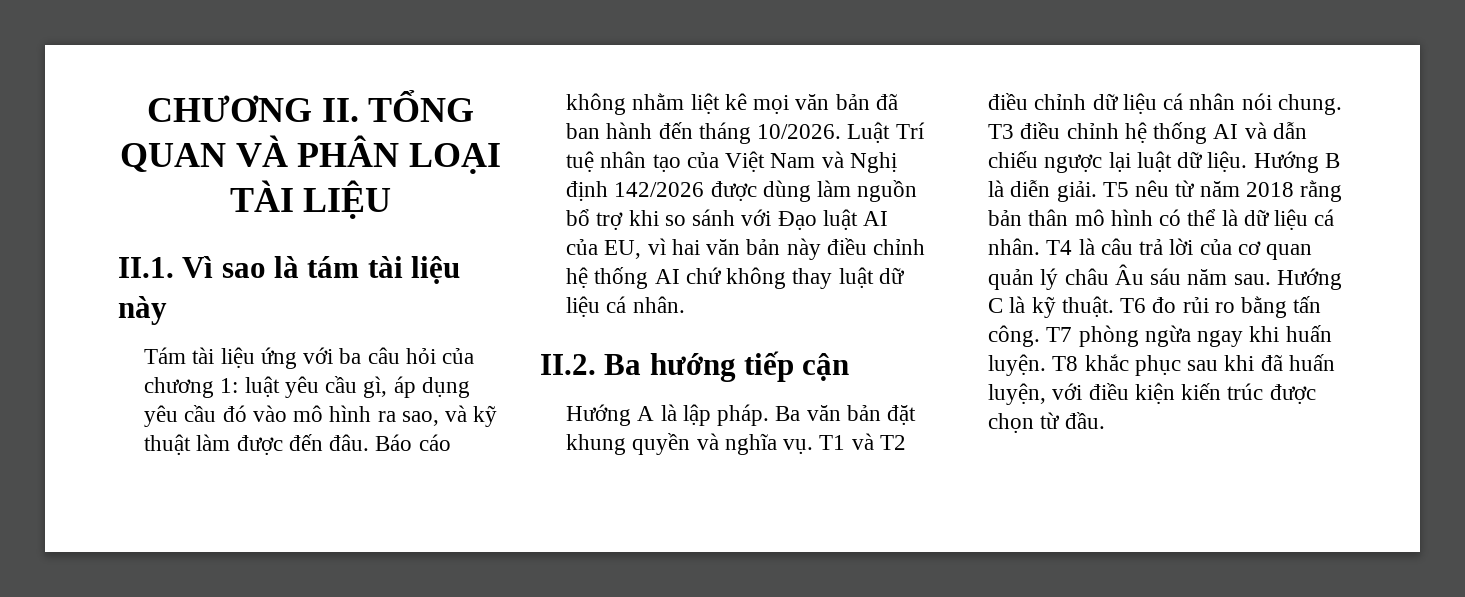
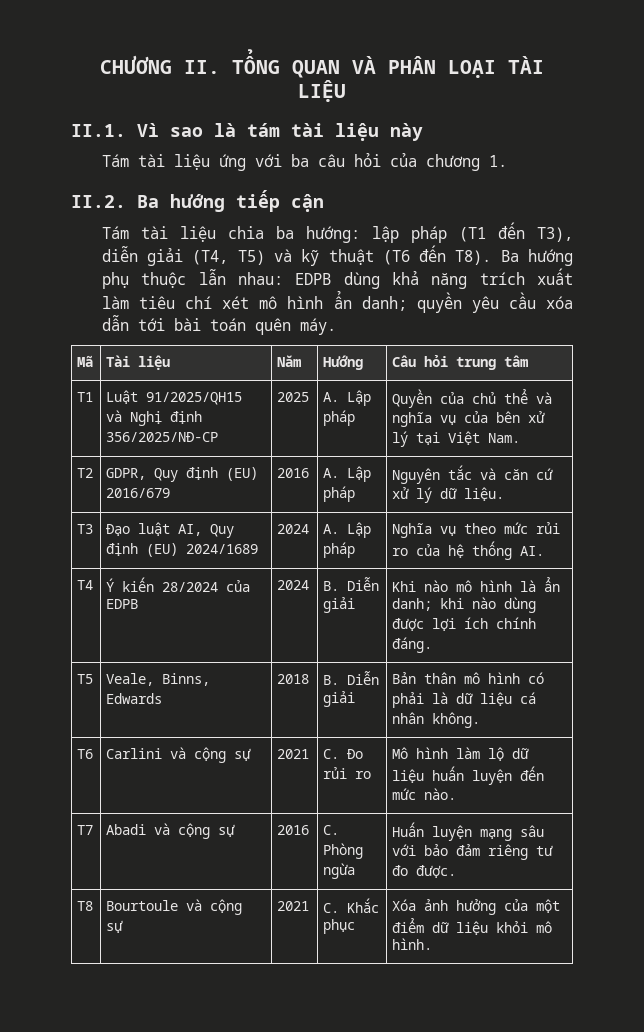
[220,376,470,398] [144,405,498,427] [144,434,451,455] [566,93,898,115] [566,122,925,144] [566,151,897,173] [566,180,918,202] [566,209,888,230] [566,238,925,260] [566,267,905,289] [566,296,685,317] 1: luật yêu cầu gì, áp dụng yêu cầu đó vào mô hình ra sao, và kỹ thuật làm được đến đâu. Báo cáo không nhằm liệt kê mọi văn bản đã ban hành đến tháng 10/2026. Luật Trí tuệ nhân tạo của Việt Nam và Nghị định 142/2026 được dùng làm nguồn bổ trợ khi so sánh với Đạo luật AI của EU, vì hai văn bản này điều chỉnh hệ thống AI chứ không thay luật dữ liệu cá nhân. -> [488,155,507,167] 1.
[566,404,916,426] [566,433,906,455] [988,93,1342,115] [988,122,1307,144] [988,151,1340,173] [988,180,1342,202] [988,209,1335,230] [988,238,1312,260] [988,264,1342,290] [988,296,1322,318] [988,325,1332,347] [988,354,1335,376] [988,383,1316,405] [988,412,1105,433] Hướng A là lập pháp. Ba văn bản đặt khung quyền và nghĩa vụ. T1 và T2 điều chỉnh dữ liệu cá nhân nói chung. T3 điều chỉnh hệ thống AI và dẫn chiếu ngược lại luật dữ liệu. Hướng B là diễn giải. T5 nêu từ năm 2018 rằng bản thân mô hình có thể là dữ liệu cá nhân. T4 là câu trả lời của cơ quan quản lý châu Âu sáu năm sau. Hướng C là kỹ thuật. T6 đo rủi ro bằng tấn công. T7 phòng ngừa ngay khi huấn luyện. T8 khắc phục sau khi đã huấn luyện, với điều kiện kiến trúc được chọn từ đầu. -> [101,222,573,243] [101,245,573,266] [101,268,573,289] [101,291,573,313] [101,315,336,335] [77,355,94,367] [106,355,171,370] [277,355,302,367] [323,355,364,370] [392,355,529,370] [77,392,94,402] [106,390,243,405] [106,410,203,426] [106,432,219,442] [277,392,310,402] [323,390,372,406] [323,410,356,426] [392,389,553,408] [392,411,546,427] [392,431,521,447] [77,468,94,478] [106,467,259,482] [106,488,171,498] [277,468,310,478] [323,466,372,482] [323,486,356,502] [392,465,554,484] [392,487,505,503] [77,524,94,534] [106,522,235,538] [106,543,259,557] [277,524,310,534] [323,522,372,538] [323,542,356,558] [392,522,561,538] [392,541,545,560] [77,580,94,590] [106,577,251,592] [106,599,139,609] [277,580,310,590] [323,577,380,591] [323,597,356,613] [392,577,561,592] [392,597,537,613] [392,617,537,631] [392,637,433,653] [77,674,94,684] [106,673,211,686] [106,693,163,704] [277,674,310,684] [323,671,380,685] [323,691,356,707] [392,672,545,684] [392,692,537,708] [392,712,481,728] [77,749,94,759] [106,747,252,763] [277,749,310,759] [323,749,364,759] [323,767,372,779] [392,747,530,761] [392,766,545,785] [392,788,457,800] [77,825,94,835] [106,823,236,839] [277,825,310,835] [323,825,340,835] [323,843,364,859] [323,863,356,879] [392,822,545,841] [392,844,554,860] [392,865,457,878] [77,901,94,911] [106,899,243,915] [106,920,124,933] [277,901,310,911] [323,898,380,913] [323,919,356,934] [392,899,561,915] [392,918,553,935] [392,938,433,950] Tám tài liệu chia ba hướng: lập pháp (T1 đến T3), diễn giải (T4, T5) và kỹ thuật (T6 đến T8). Ba hướng phụ thuộc lẫn nhau: EDPB dùng khả năng trích xuất làm tiêu chí xét mô hình ẩn danh; quyền yêu cầu xóa dẫn tới bài toán quên máy. // Mã | Tài liệu | Năm | Hướng | Câu hỏi trung tâm // T1 | Luật 91/2025/QH15 và Nghị định 356/2025/NĐ-CP | 2025 | A. Lập pháp | Quyền của chủ thể và nghĩa vụ của bên xử lý tại Việt Nam. // T2 | GDPR, Quy định (EU) 2016/679 | 2016 | A. Lập pháp | Nguyên tắc và căn cứ xử lý dữ liệu. // T3 | Đạo luật AI, Quy định (EU) 2024/1689 | 2024 | A. Lập pháp | Nghĩa vụ theo mức rủi ro của hệ thống AI. // T4 | Ý kiến 28/2024 của EDPB | 2024 | B. Diễn giải | Khi nào mô hình là ẩn danh; khi nào dùng được lợi ích chính đáng. // T5 | Veale, Binns, Edwards | 2018 | B. Diễn giải | Bản thân mô hình có phải là dữ liệu cá nhân không. // T6 | Carlini và cộng sự | 2021 | C. Đo rủi ro | Mô hình làm lộ dữ liệu huấn luyện đến mức nào. // T7 | Abadi và cộng sự | 2016 | C. Phòng ngừa | Huấn luyện mạng sâu với bảo đảm riêng tư đo được. // T8 | Bourtoule và cộng sự | 2021 | C. Khắc phục | Xóa ảnh hưởng của một điểm dữ liệu khỏi mô hình.

